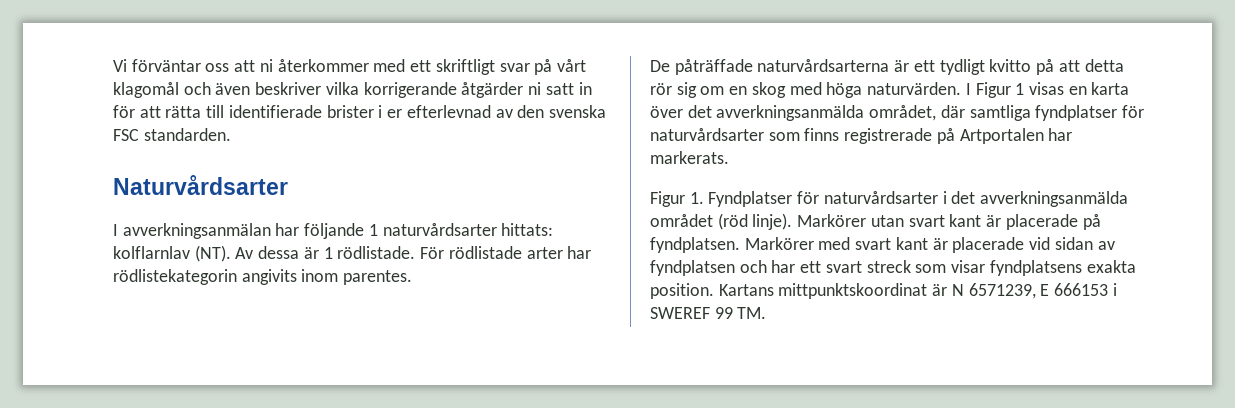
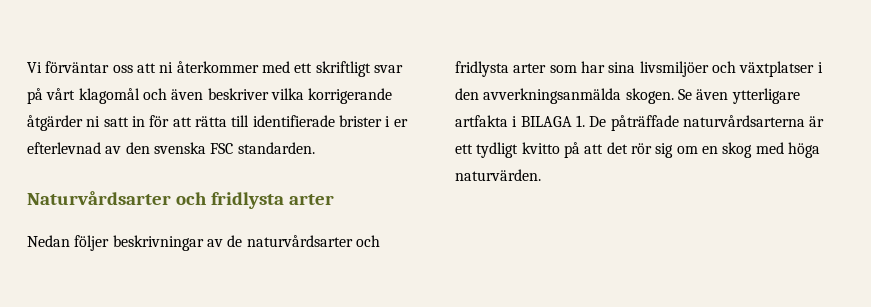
[113,223,554,239] [113,245,592,262] [113,269,413,285] // I avverkningsanmälan har följande 1 naturvårdsarter hittats: kolflarnlav (NT). Av dessa är 1 rödlistade. För rödlistade arter har rödlistekategorin angivits inom parentes. // -> [175,192,334,209] [27,235,380,251] [455,61,823,77] [455,88,800,104] [455,115,585,127] och fridlysta arter // Nedan följer beskrivningar av de naturvårdsarter och fridlysta arter som har sina livsmiljöer och växtplatser i den avverkningsanmälda skogen. Se även ytterligare artfakta i BILAGA 1.
[1084,59,1124,72] detta -> [606,142,628,154] det
[965,82,1130,98] [650,105,1145,121] [650,128,1073,144] [650,151,729,164] [650,191,1129,207] [650,213,1101,230] [650,237,1115,253] [650,260,1136,276] [650,283,1117,299] [650,307,767,319] I Figur 1 visas en karta över det avverkningsanmälda området, där samtliga fyndplatser för naturvårdsarter som finns registrerade på Artportalen har markerats. // Figur 1. Fyndplatser för naturvårdsarter i det avverkningsanmälda området (röd linje). Markörer utan svart kant är placerade på fyndplatsen. Markörer med svart kant är placerade vid sidan av fyndplatsen och har ett svart streck som visar fyndplatsens exakta position. Kartans mittpunktskoordinat är N 6571239, E 666153 i SWEREF 99 TM. -> (541, 175) none

